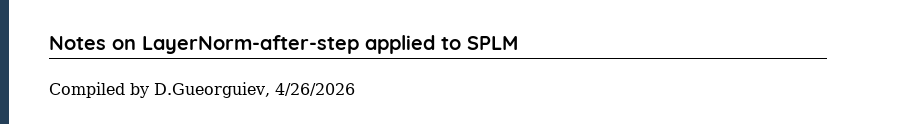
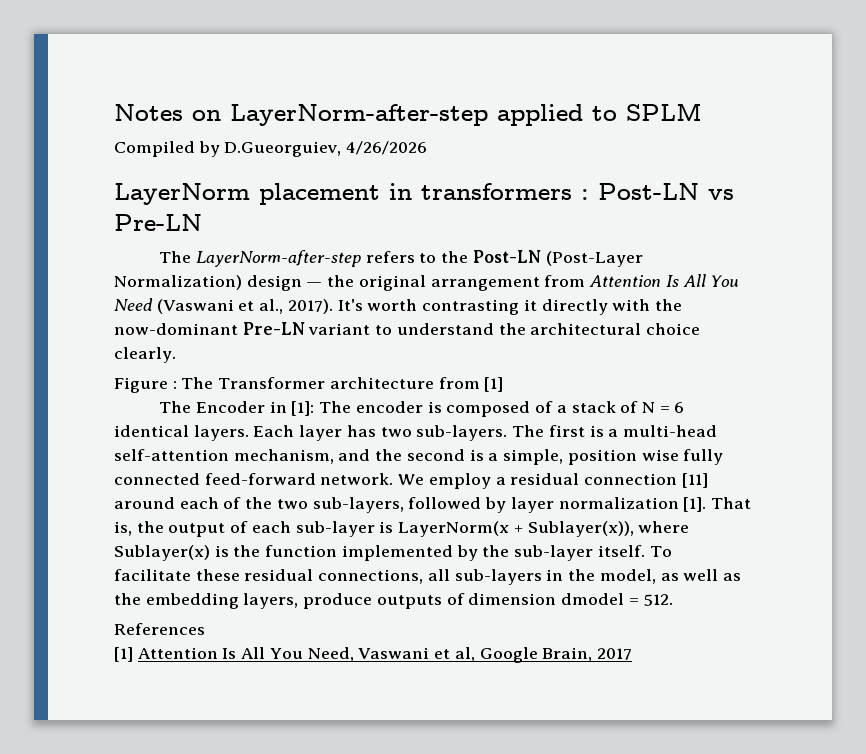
(355, 89) none -> [114,183,734,205] [114,214,202,231] [159,250,643,267] [114,274,740,291] [114,298,682,315] [114,322,701,335] [114,347,176,363] [114,377,504,393] [159,401,685,417] [114,425,717,441] [114,449,724,465] [114,473,708,489] [114,497,751,513] [114,521,690,537] [114,545,672,561] [114,569,741,585] [114,593,673,609] [114,623,205,635] [114,647,632,663] // LayerNorm placement in transformers : Post-LN vs Pre-LN // The LayerNorm-after-step refers to the Post-LN (Post-Layer Normalization) design — the original arrangement from Attention Is All You Need (Vaswani et al., 2017). It's worth contrasting it directly with the now-dominant Pre-LN variant to understand the architectural choice clearly. // Figure : The Transformer architecture from [1] // The Encoder in [1]: The encoder is composed of a stack of N = 6 identical layers. Each layer has two sub-layers. The first is a multi-head self-attention mechanism, and the second is a simple, position wise fully connected feed-forward network. We employ a residual connection [11] around each of the two sub-layers, followed by layer normalization [1]. That is, the output of each sub-layer is LayerNorm(x + Sublayer(x)), where Sublayer(x) is the function implemented by the sub-layer itself. To facilitate these residual connections, all sub-layers in the model, as well as the embedding layers, produce outputs of dimension dmodel = 512. // References // [1] Attention Is All You Need, Vaswani et al, Google Brain, 2017

